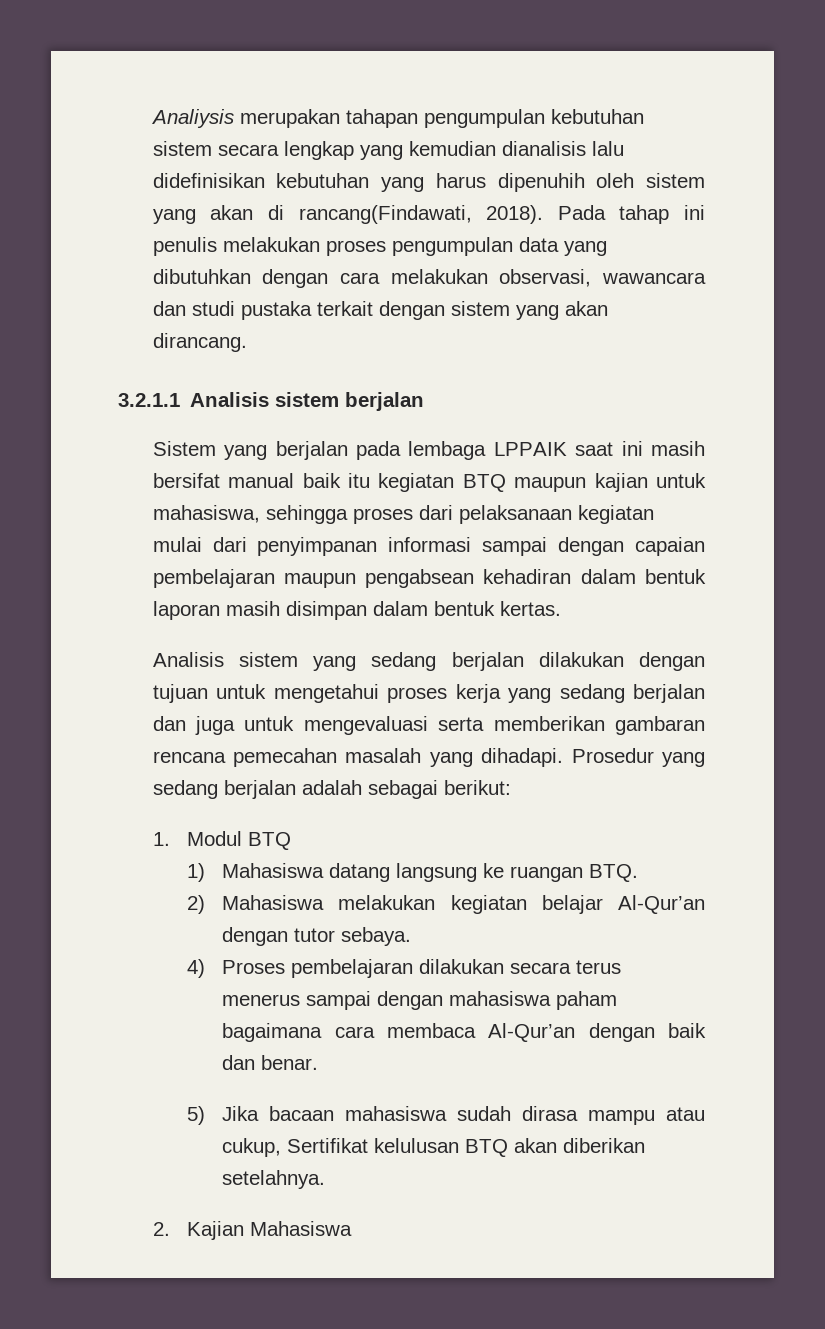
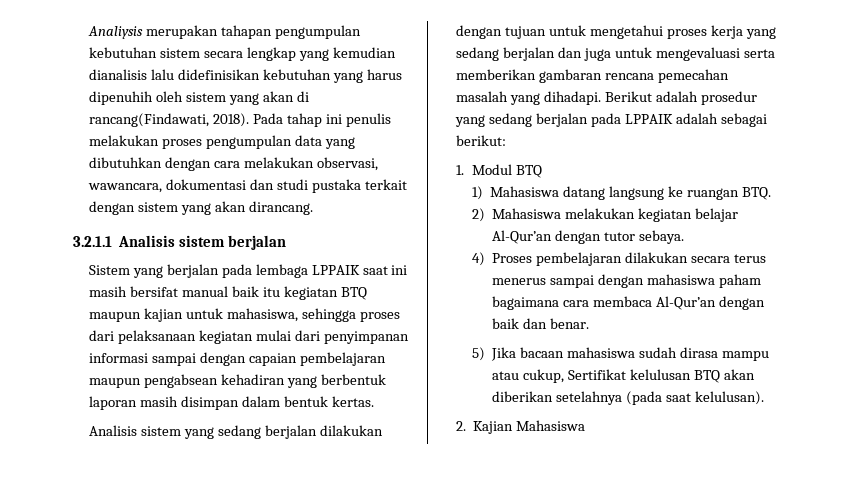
[602,272,706,284] wawancara -> [88,179,246,193] wawancara, dokumentasi
[580,569,706,584] dalam bentuk -> [286,374,386,388] yang berbentuk
[571,748,705,767] [152,780,296,799] Prosedur yang sedang berjalan -> [604,91,757,105] [455,113,673,127] Berikut adalah prosedur yang sedang berjalan pada LPPAIK
[222,1170,326,1189] setelahnya. -> [556,391,764,405] setelahnya (pada saat kelulusan).

